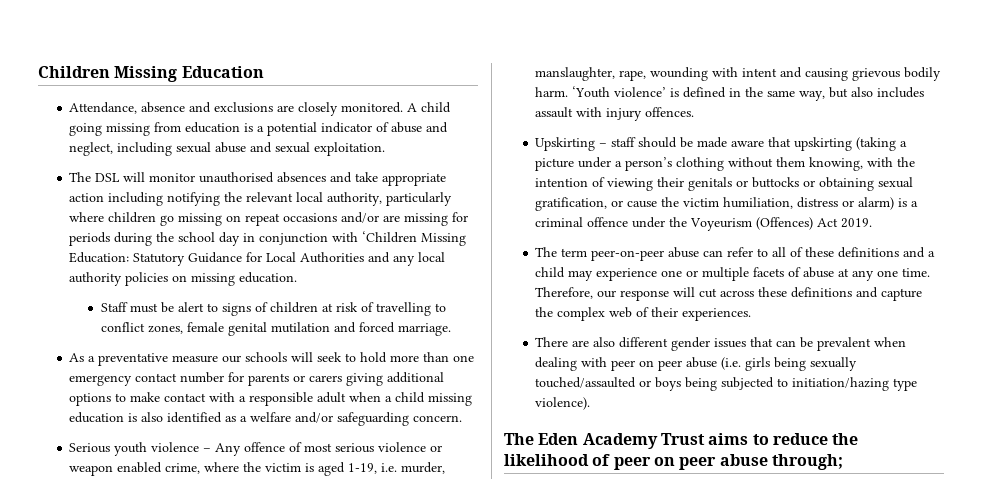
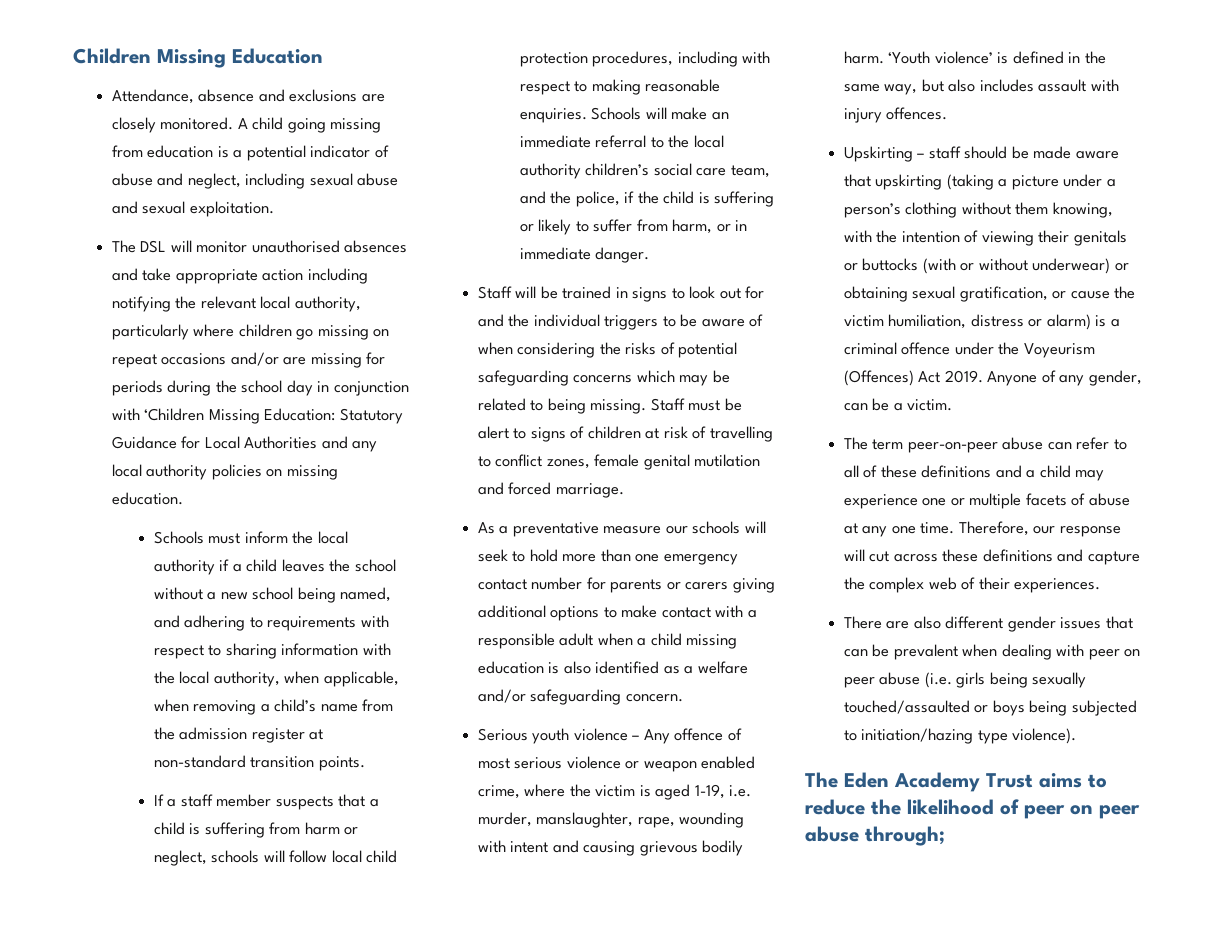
(298, 277) none -> [153,531,348,544] [153,559,396,575] [153,587,392,603] [153,615,389,631] [153,643,391,659] [153,671,399,687] [153,699,394,715] [153,727,324,743] [153,755,365,771] [153,794,379,810] [153,822,359,838] [153,850,398,866] [519,51,771,67] [519,79,721,95] [519,107,729,123] [519,135,724,148] [519,163,770,179] [519,191,774,207] [519,219,747,235] [519,247,650,263] [478,286,765,302] [478,314,764,330] [478,342,738,358] [478,370,730,386] [478,398,647,414] Schools must inform the local authority if a child leaves the school without a new school being named, and adhering to requirements with respect to sharing information with the local authority, when applicable, when removing a child’s name from the admission register at non-standard transition points. // If a staff member suspects that a child is suffering from harm or neglect, schools will follow local child protection procedures, including with respect to making reasonable enquiries. Schools will make an immediate referral to the local authority children’s social care team, and the police, if the child is suffering or likely to suffer from harm, or in immediate danger. // Staff will be trained in signs to look out for and the individual triggers to be aware of when considering the risks of potential safeguarding concerns which may be related to being missing.
(800, 182) none -> [922,258,1111,274] (with or without underwear)
(873, 223) none -> [987,370,1142,386] [844,398,953,411] Anyone of any gender, can be a victim.

